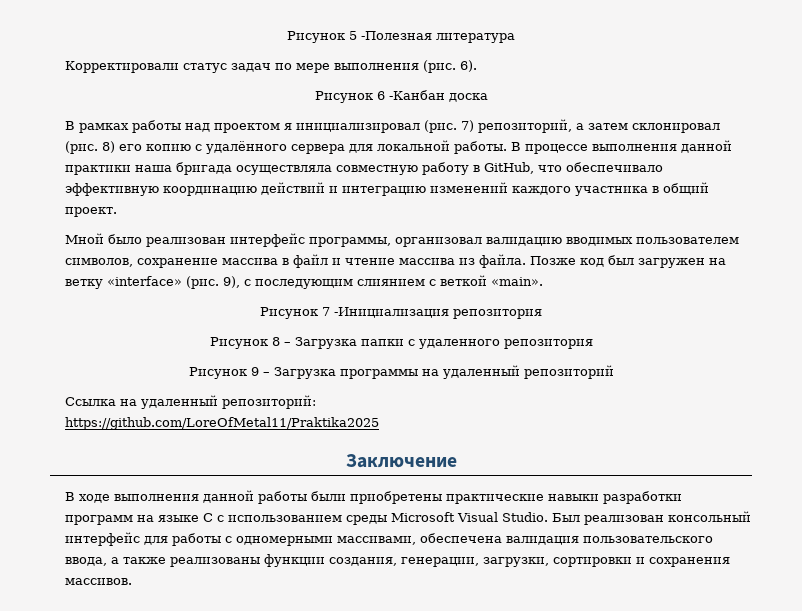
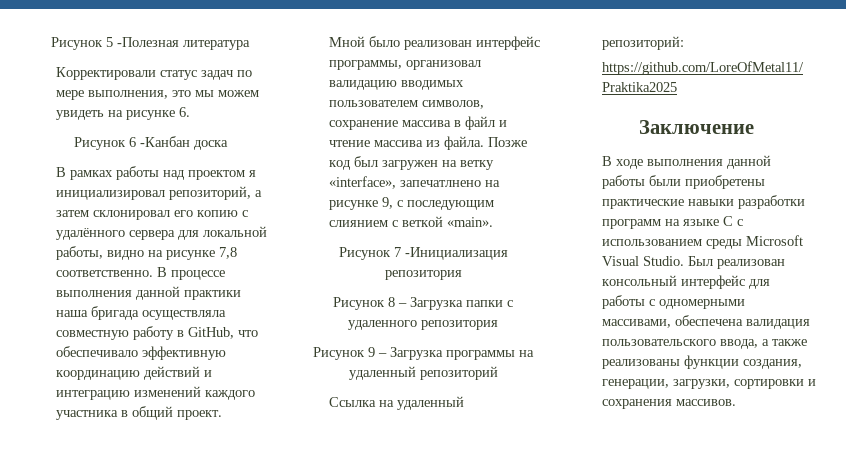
[333,60,477,73] выполнения (рис. 6). -> [87,90,259,99] [55,107,190,120] выполнения, это мы можем увидеть на рисунке 6.
[423,120,474,133] (рис. 7) -> (165, 195) none
[64,141,115,154] (рис. 8) -> (170, 215) none
[453,141,507,154] работы. -> [55,246,237,260] [55,270,153,277] работы, видно на рисунке 7,8 соответственно.
[106,276,240,289] «interface» (рис. 9), -> [328,176,500,189] [328,197,393,210] «interface», запечатлнено на рисунке 9,

